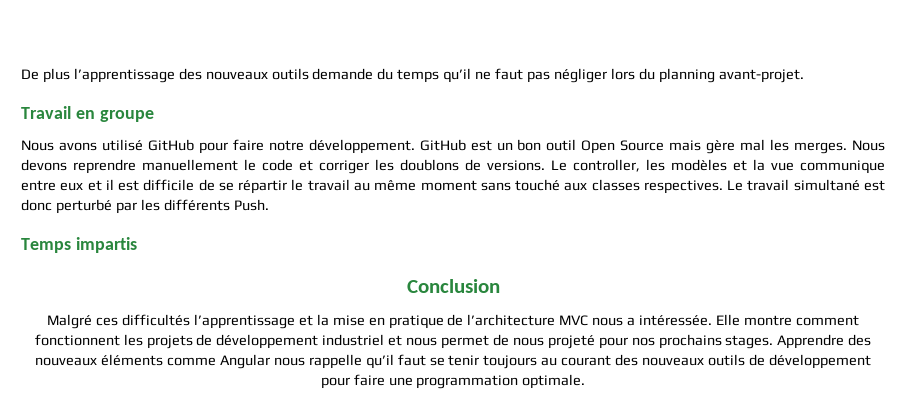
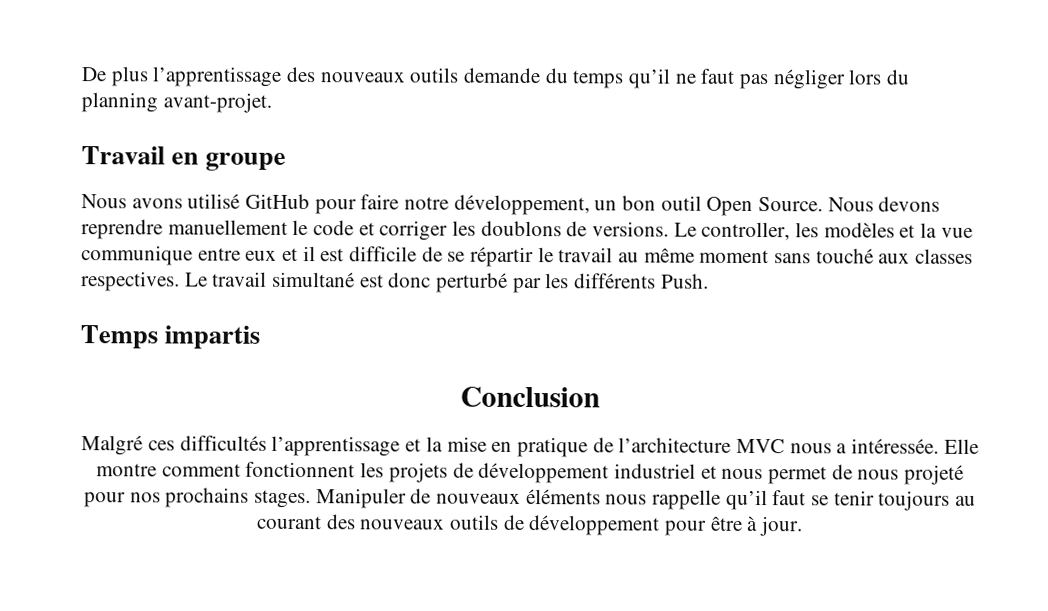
[308,139,492,154] développement. GitHub est -> [453,194,590,216] développement,
[620,139,848,154] Source mais gère mal les merges. -> [758,197,824,212] Source.
[777,334,872,349] [35,354,270,369] Apprendre des nouveaux éléments comme Angular -> [315,488,601,509] Manipuler de nouveaux éléments
[353,374,586,389] faire une programmation optimale. -> [710,515,804,537] être à jour.

